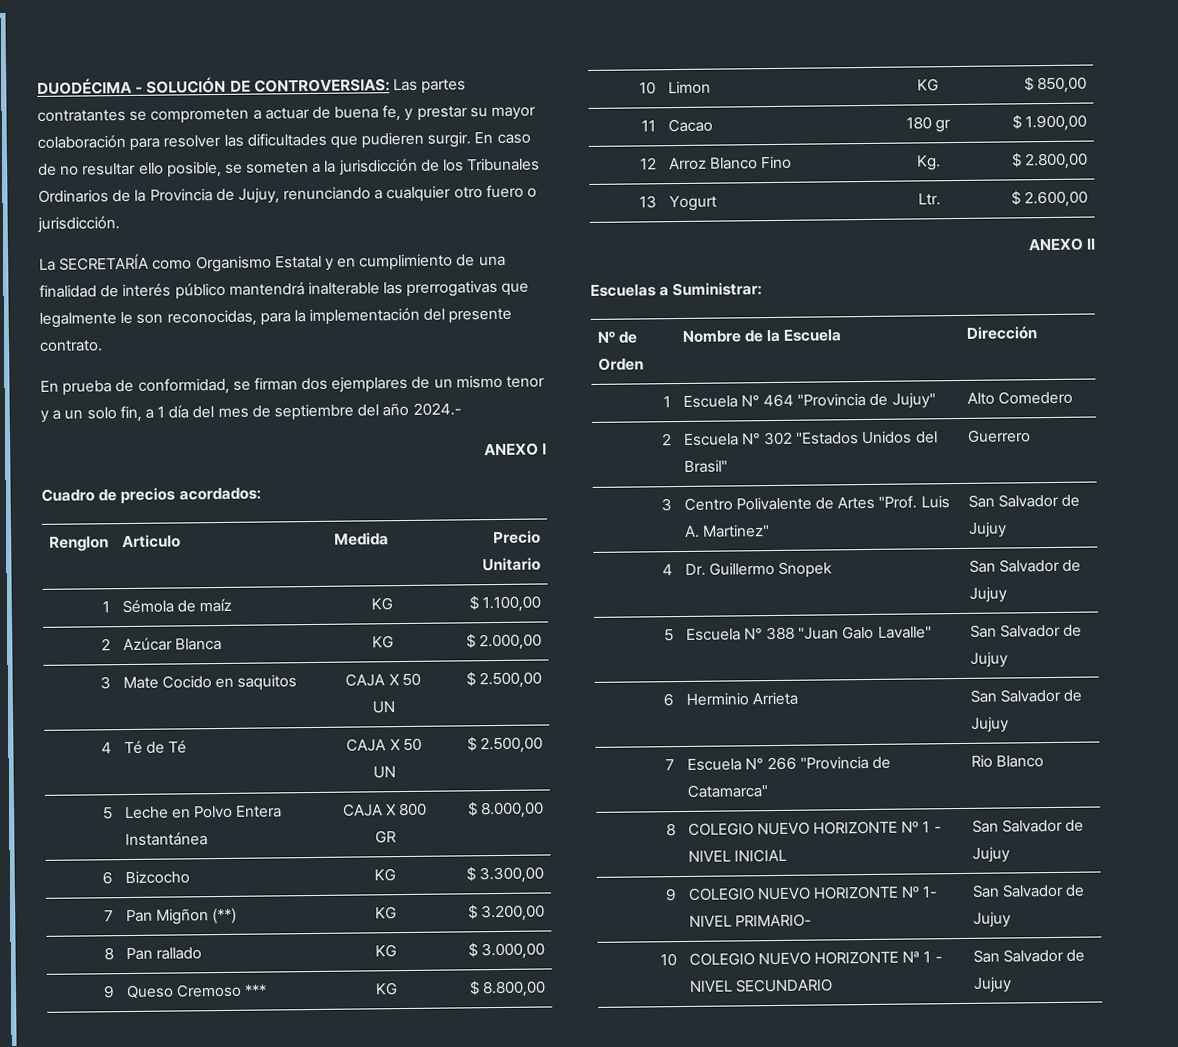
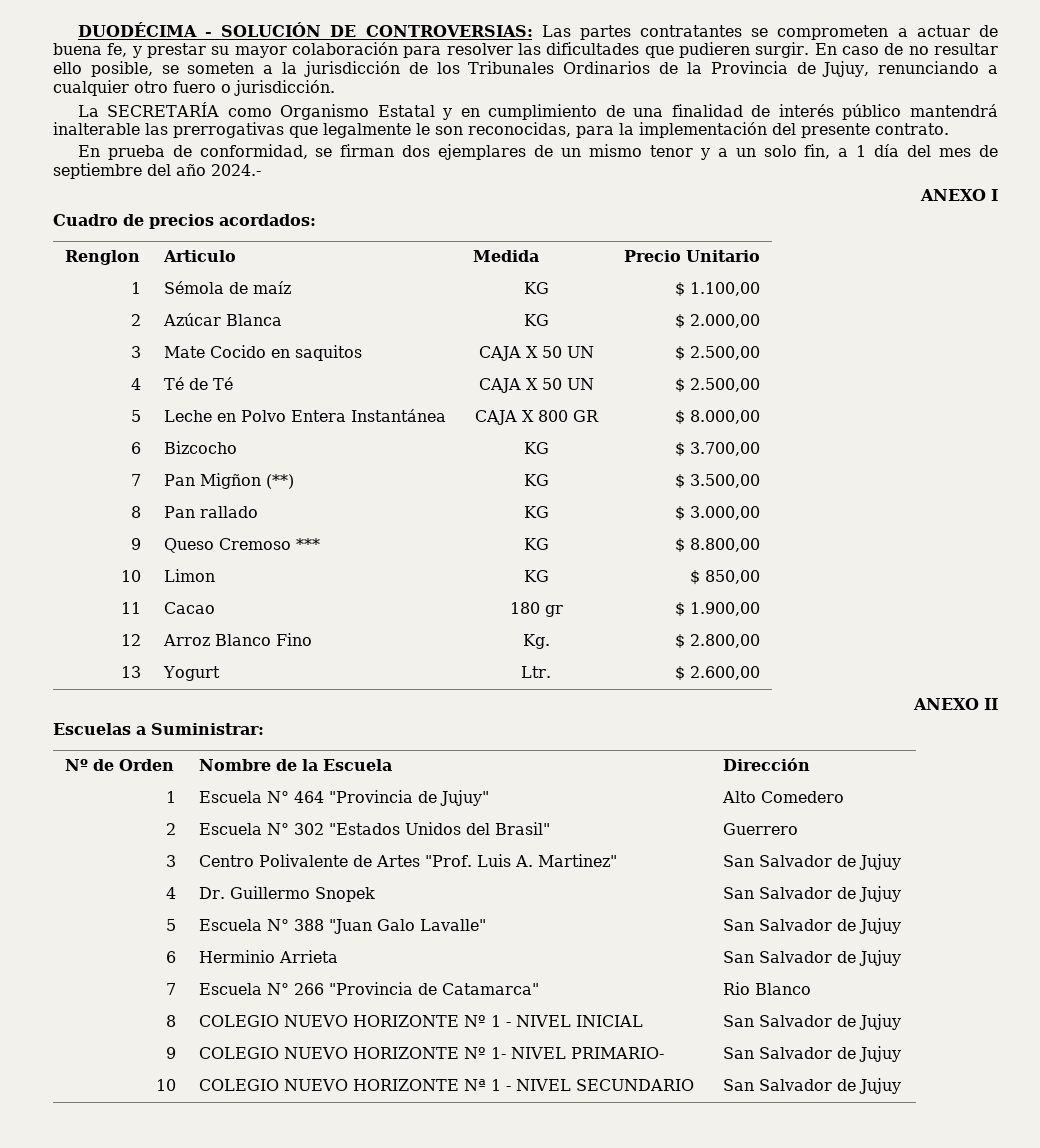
[479,866,545,884] 3.300,00 -> [690,442,761,456] 3.700,00
[481,904,546,922] 3.200,00 -> [690,474,761,488] 3.500,00

